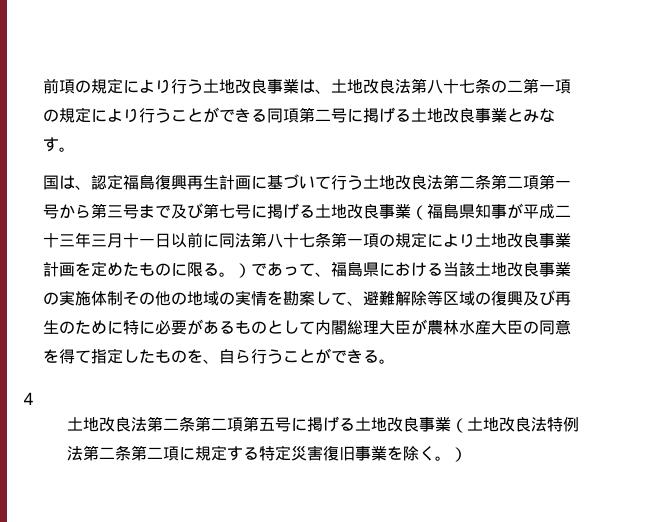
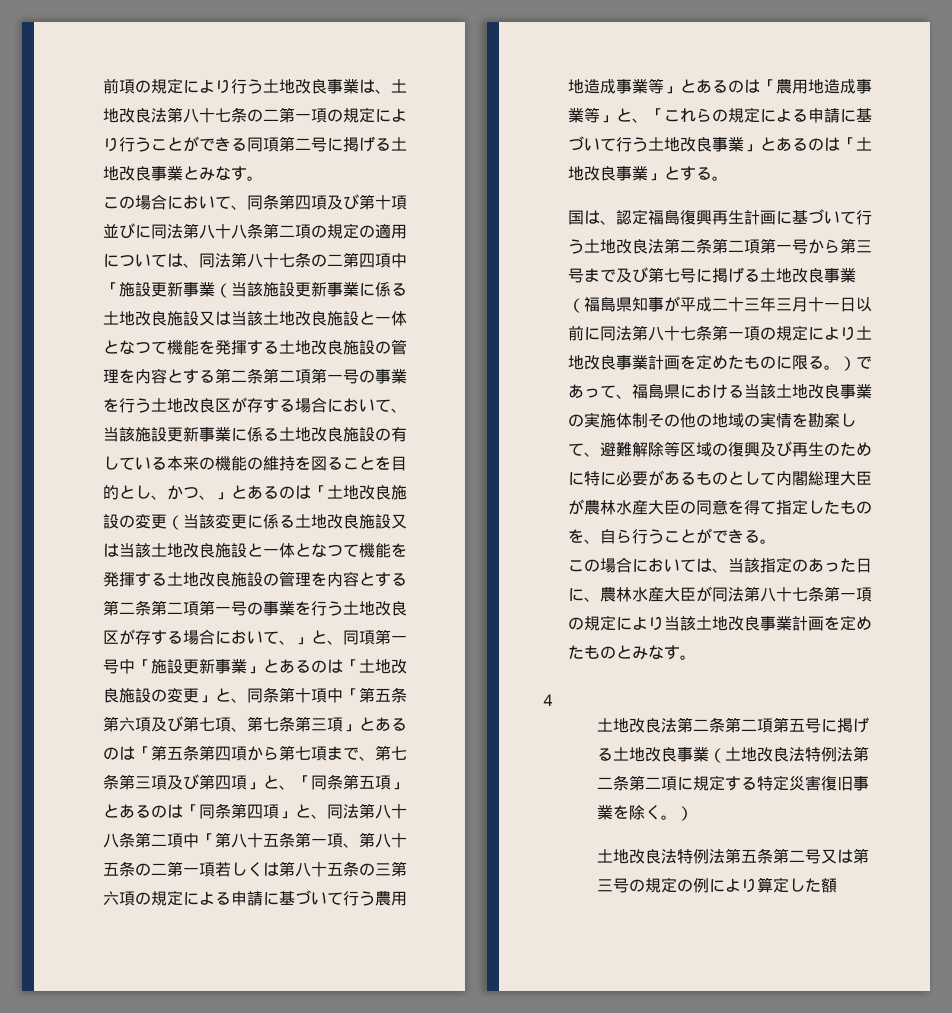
(76, 149) none -> [103,194,408,210] [103,223,408,239] [103,252,408,268] [103,281,408,298] [103,311,408,326] [103,339,408,355] [103,368,408,384] [103,397,408,413] [103,426,408,442] [103,455,408,471] [103,485,408,500] [103,514,408,530] [103,542,408,558] [103,571,408,587] [103,600,408,616] [103,629,408,645] [103,658,408,674] [103,687,408,703] [103,716,408,732] [103,745,408,761] [103,774,408,790] [103,803,408,819] [103,832,408,848] [103,861,408,877] [103,890,408,906] [568,78,873,94] [568,107,873,123] [568,136,873,152] [568,166,729,181] // この場合において、同条第四項及び第十項並びに同法第八十八条第二項の規定の適用については、同法第八十七条の二第四項中「施設更新事業（当該施設更新事業に係る土地改良施設又は当該土地改良施設と一体となつて機能を発揮する土地改良施設の管理を内容とする第二条第二項第一号の事業を行う土地改良区が存する場合において、当該施設更新事業に係る土地改良施設の有している本来の機能の維持を図ることを目的とし、かつ、」とあるのは「土地改良施設の変更（当該変更に係る土地改良施設又は当該土地改良施設と一体となつて機能を発揮する土地改良施設の管理を内容とする第二条第二項第一号の事業を行う土地改良区が存する場合において、」と、同項第一号中「施設更新事業」とあるのは「土地改良施設の変更」と、同条第十項中「第五条第六項及び第七項、第七条第三項」とあるのは「第五条第四項から第七項まで、第七条第三項及び第四項」と、「同条第五項」とあるのは「同条第四項」と、同法第八十八条第二項中「第八十五条第一項、第八十五条の二第一項若しくは第八十五条の三第六項の規定による申請に基づいて行う農用地造成事業等」とあるのは「農用地造成事業等」と、「これらの規定による申請に基づいて行う土地改良事業」とあるのは「土地改良事業」とする。
(396, 361) none -> [568,557,873,573] [568,586,873,602] [568,615,873,631] [568,645,697,660] // この場合においては、当該指定のあった日に、農林水産大臣が同法第八十七条第一項の規定により当該土地改良事業計画を定めたものとみなす。
(467, 454) none -> [596,848,869,864] [596,877,837,893] // 土地改良法特例法第五条第二号又は第三号の規定の例により算定した額

